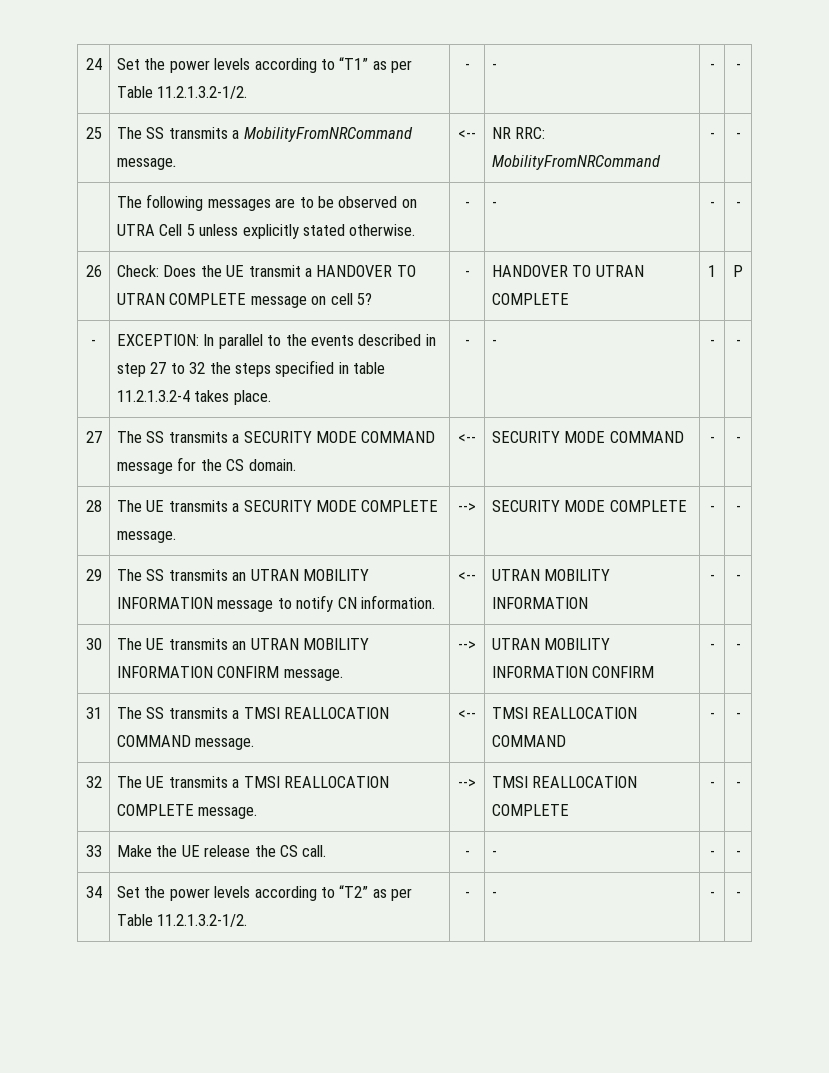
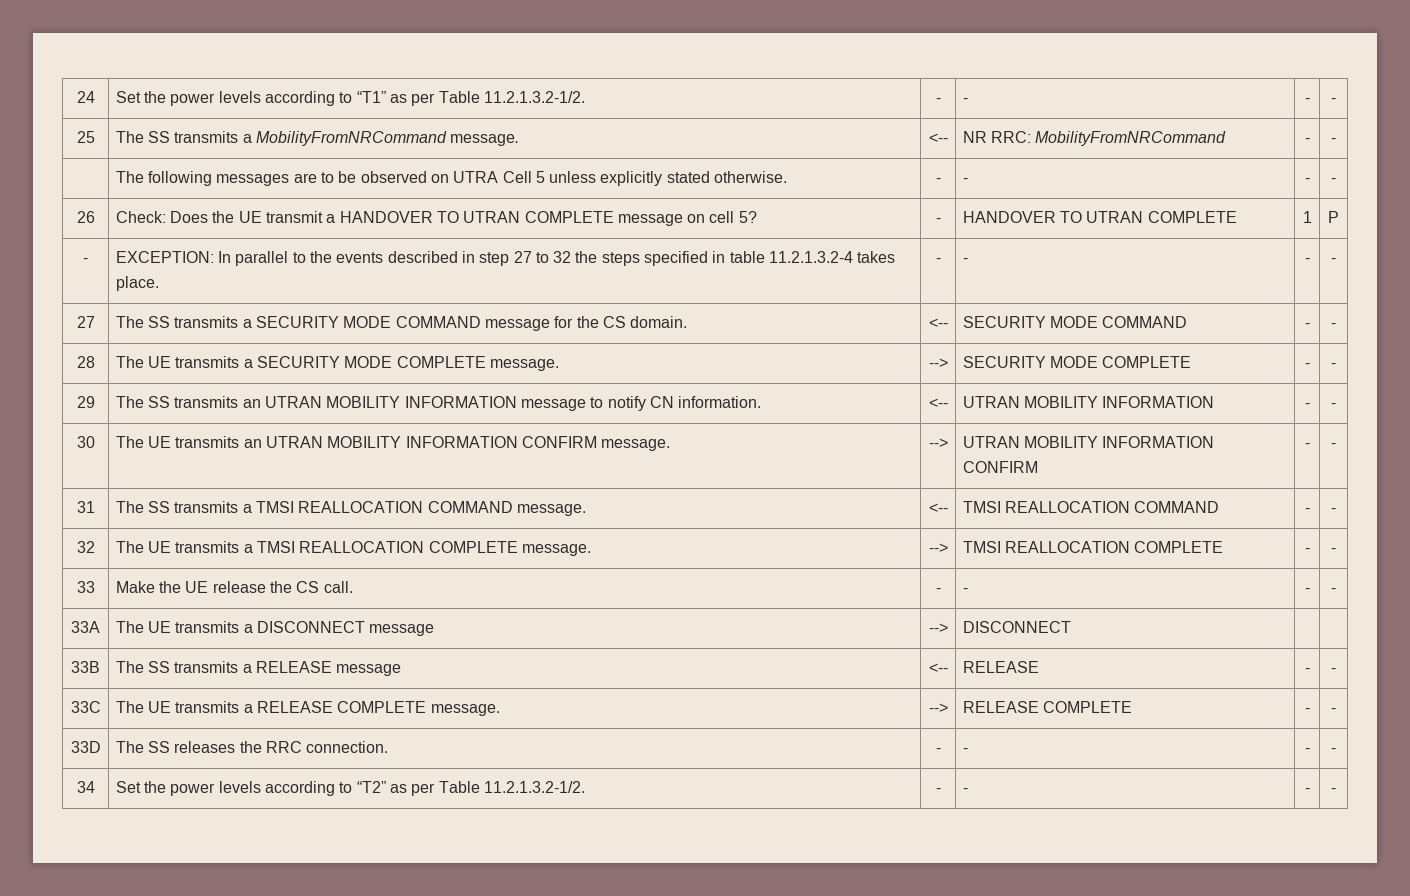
(741, 853) none -> [71,621,100,633] [115,621,435,636] [928,623,948,633] [962,621,1071,633] [71,661,100,673] [115,661,402,676] [928,663,948,673] [962,661,1039,673] [1304,668,1310,673] [1331,668,1336,673] [70,701,101,713] [115,701,500,716] [928,703,948,713] [962,701,1132,713] [1304,708,1310,713] [1331,708,1336,713] [70,741,101,753] [115,741,389,753] [935,748,941,753] [962,748,968,753] [1304,748,1310,753] [1331,748,1336,753] // 33A | The UE transmits a DISCONNECT message | --> | DISCONNECT | | // 33B | The SS transmits a RELEASE message | <-- | RELEASE | - | - // 33C | The UE transmits a RELEASE COMPLETE message. | --> | RELEASE COMPLETE | - | - // 33D | The SS releases the RRC connection. | - | - | - | -

